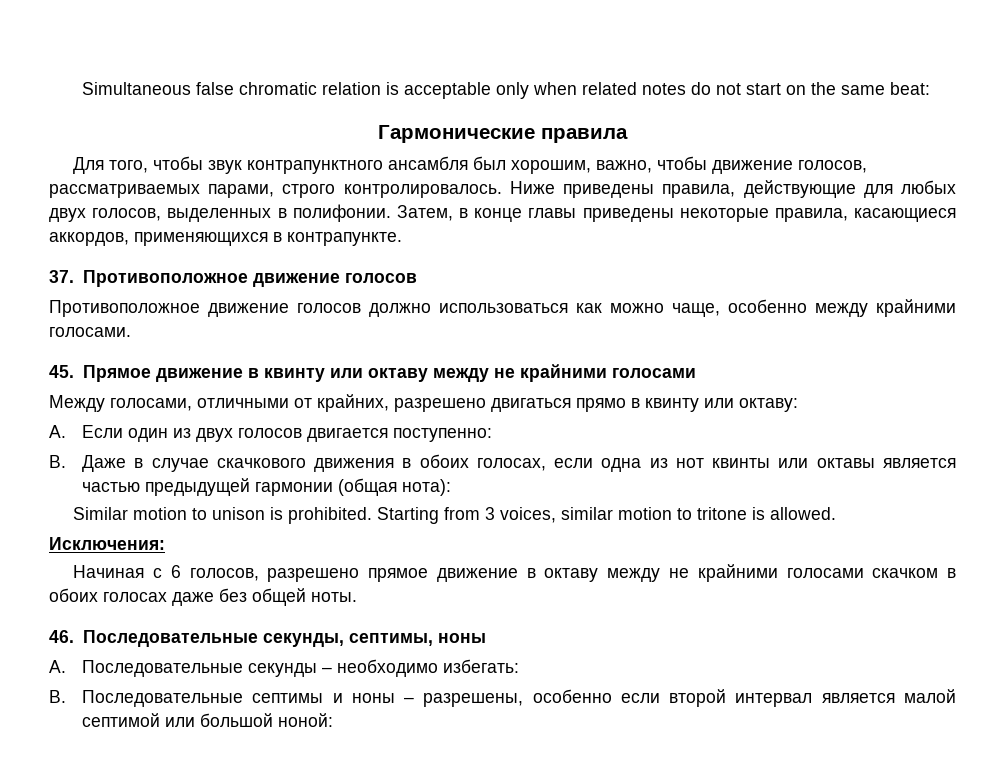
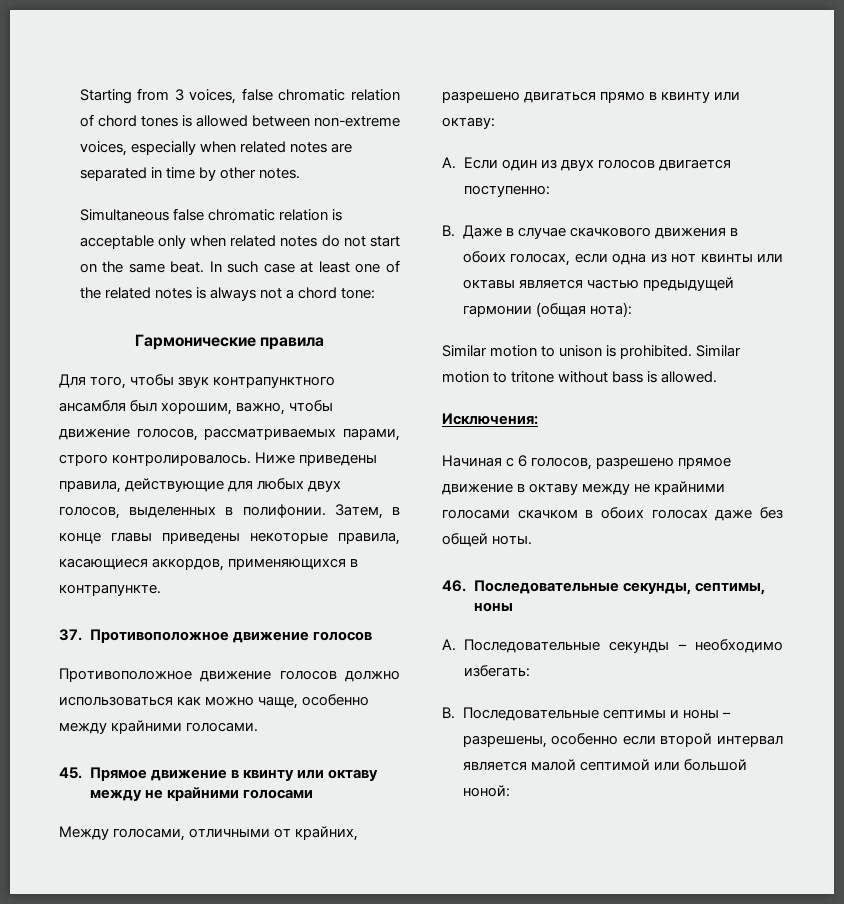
(82, 88) none -> [79,88,400,104] [79,114,400,127] [79,141,352,156] [79,167,300,181] Starting from 3 voices, false chromatic relation of chord tones is allowed between non-extreme voices, especially when related notes are separated in time by other notes. //
[890,82,931,95] beat: -> [170,260,400,273] [79,287,376,301] beat. In such case at least one of the related notes is always not a chord tone:
[377,507,614,524] Starting from 3 voices, similar -> [696,345,742,357] Similar
(748, 513) none -> [558,371,644,383] without bass

